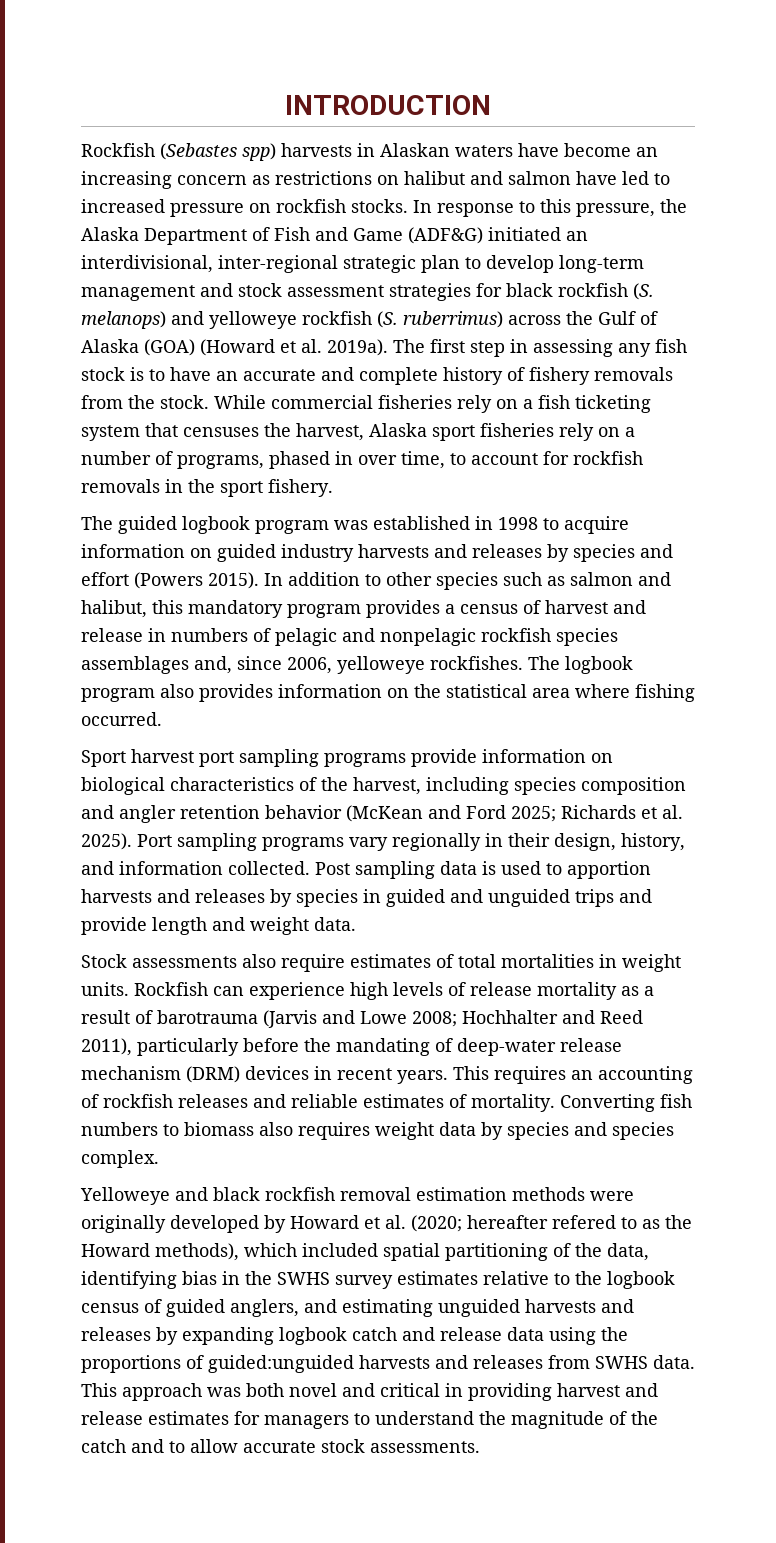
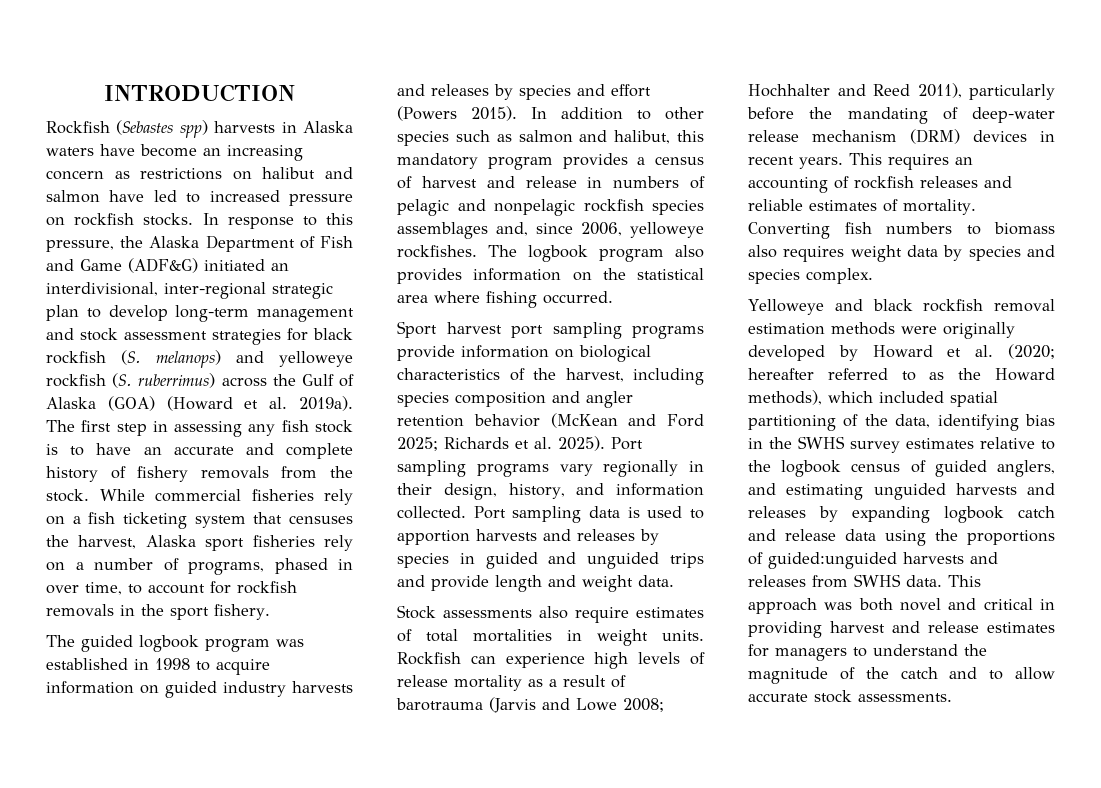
[380,143,450,157] Alaskan -> [303,121,353,133] Alaska
[315,862,350,875] Post -> [473,506,506,519] Port
[552,1215,616,1229] refered -> [827,368,888,380] referred

